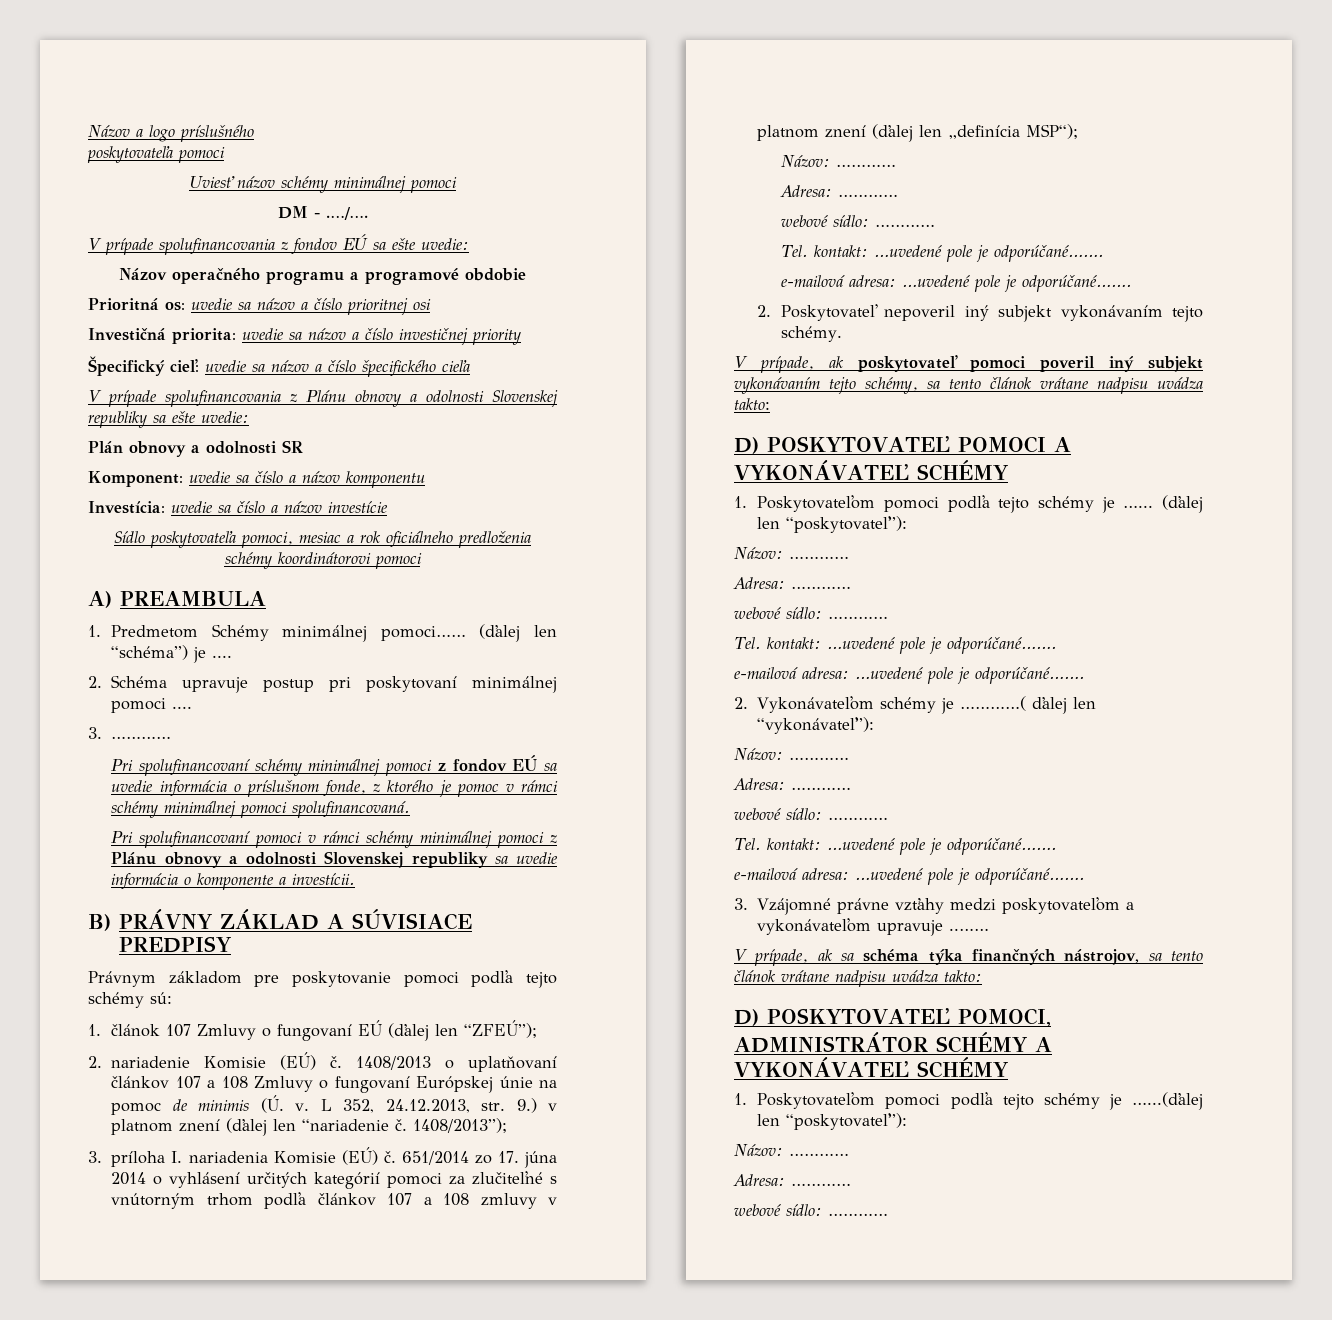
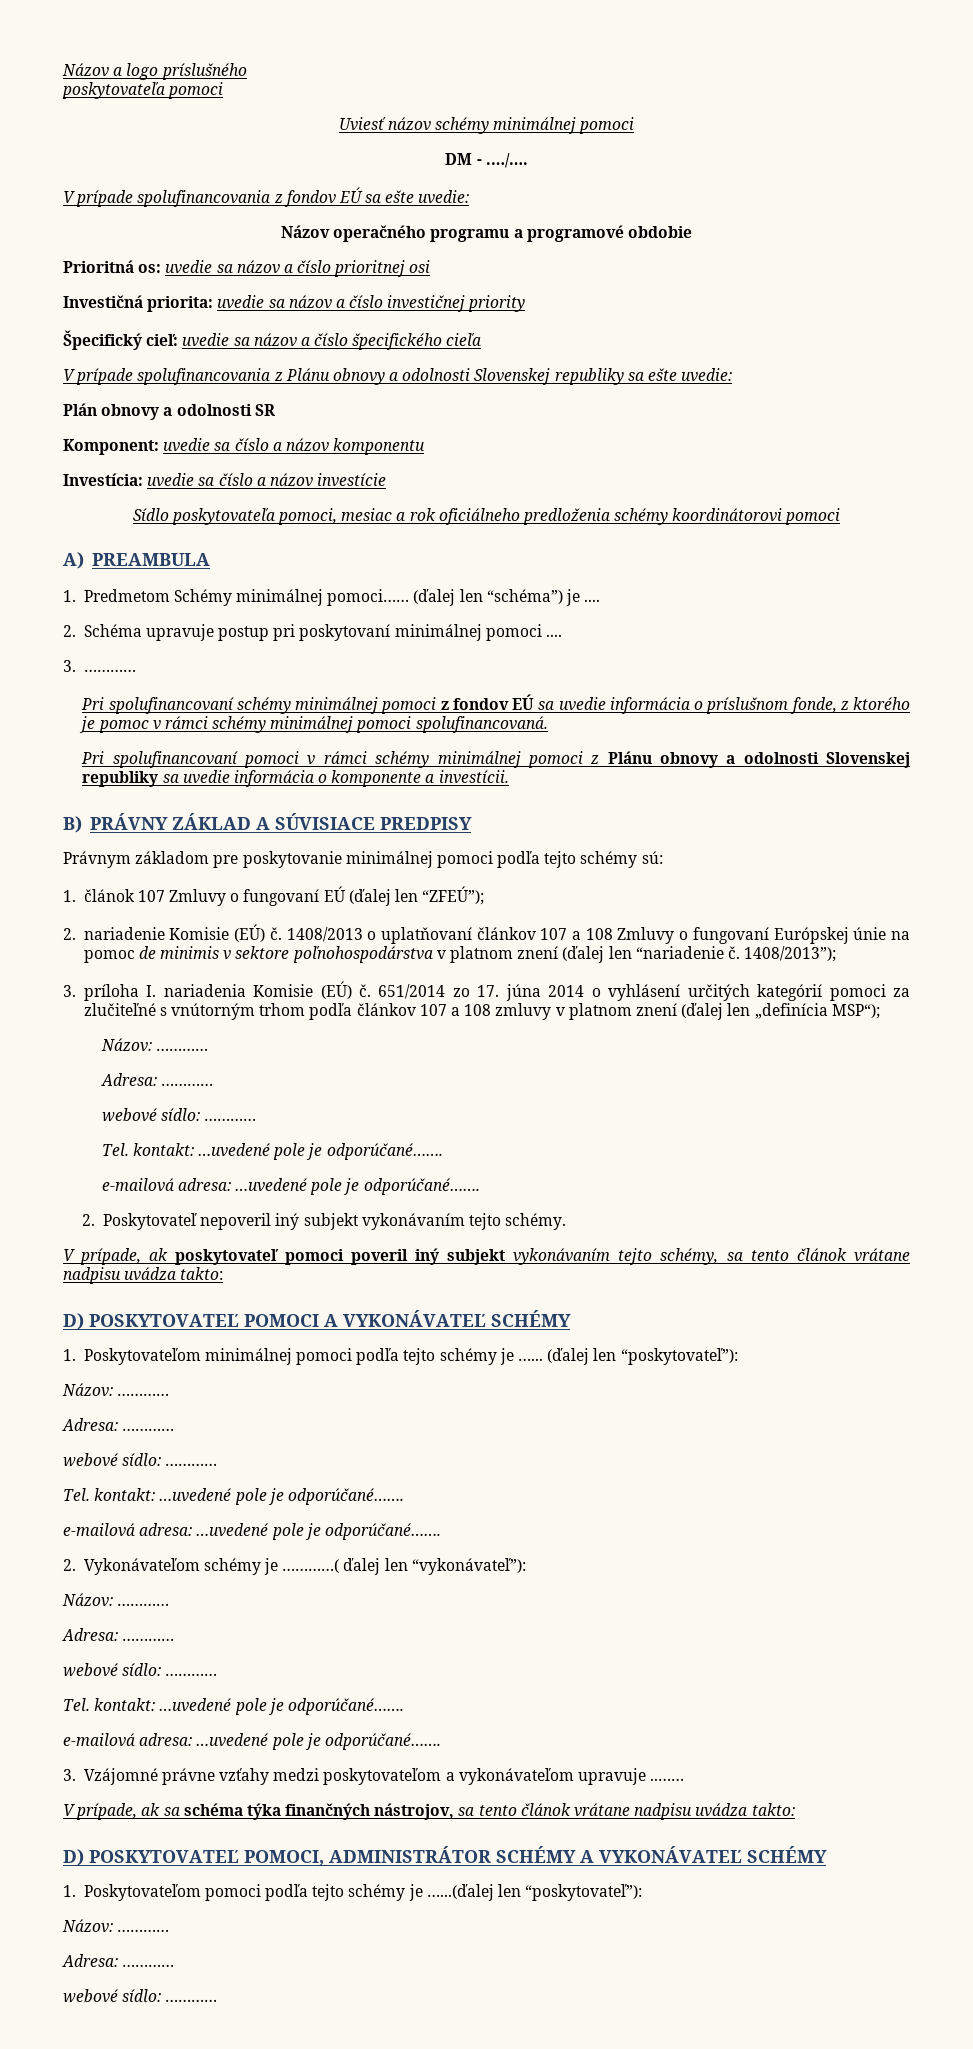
(391, 979) none -> [345,851,433,868] minimálnej
[260,1095,537,1113] (Ú. v. L 352, 24.12.2013, str. 9.) -> [223,946,433,963] v sektore poľnohospodárstva
(876, 503) none -> [204,1348,292,1365] minimálnej

